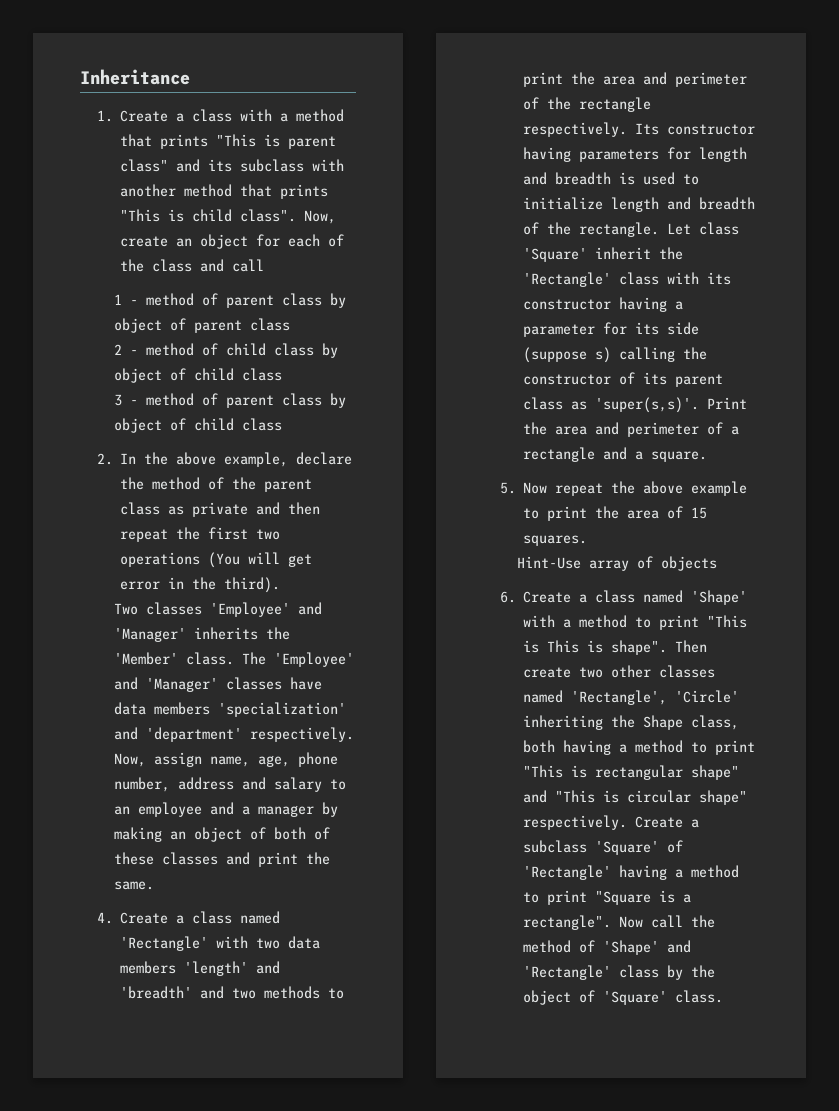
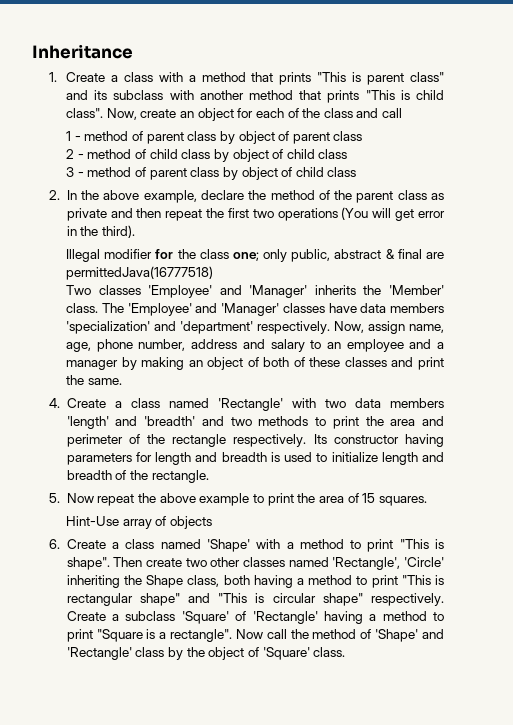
(281, 585) none -> [65,249,444,262] [65,266,213,280] // Illegal modifier for the class one; only public, abstract & final are permittedJava(16777518)
[667,222,740,235] [523,247,684,262] [523,272,732,287] [523,297,684,312] [523,322,700,337] [523,347,708,363] [523,372,724,387] [523,397,748,413] [523,422,740,437] [523,447,708,462] Let class 'Square' inherit the 'Rectangle' class with its constructor having a parameter for its side (suppose s) calling the constructor of its parent class as 'super(s,s)'. Print the area and perimeter of a rectangle and a square. -> (209, 476) none
[547,640,604,653] This is -> (444, 544) none

